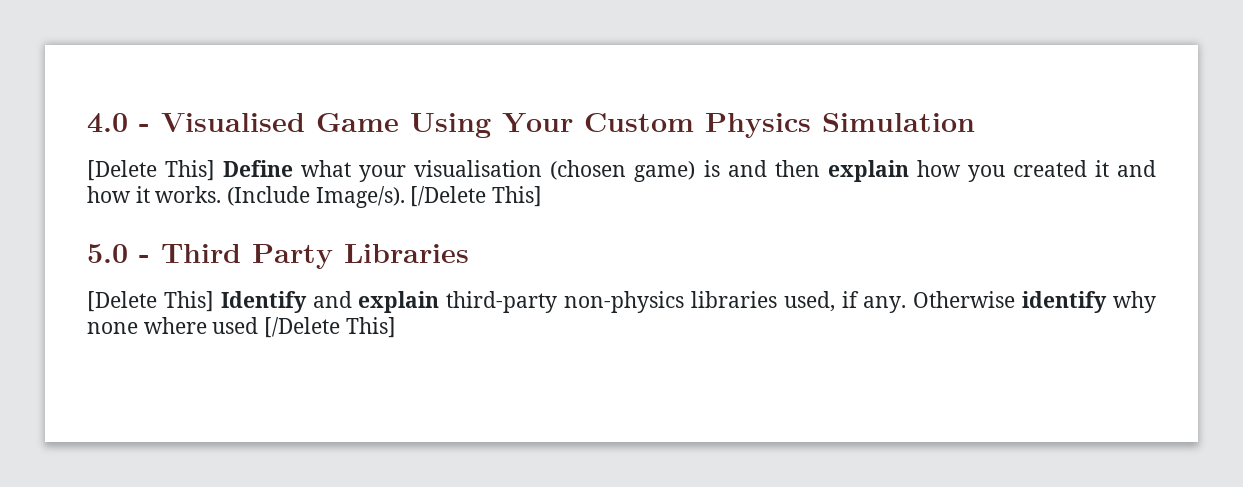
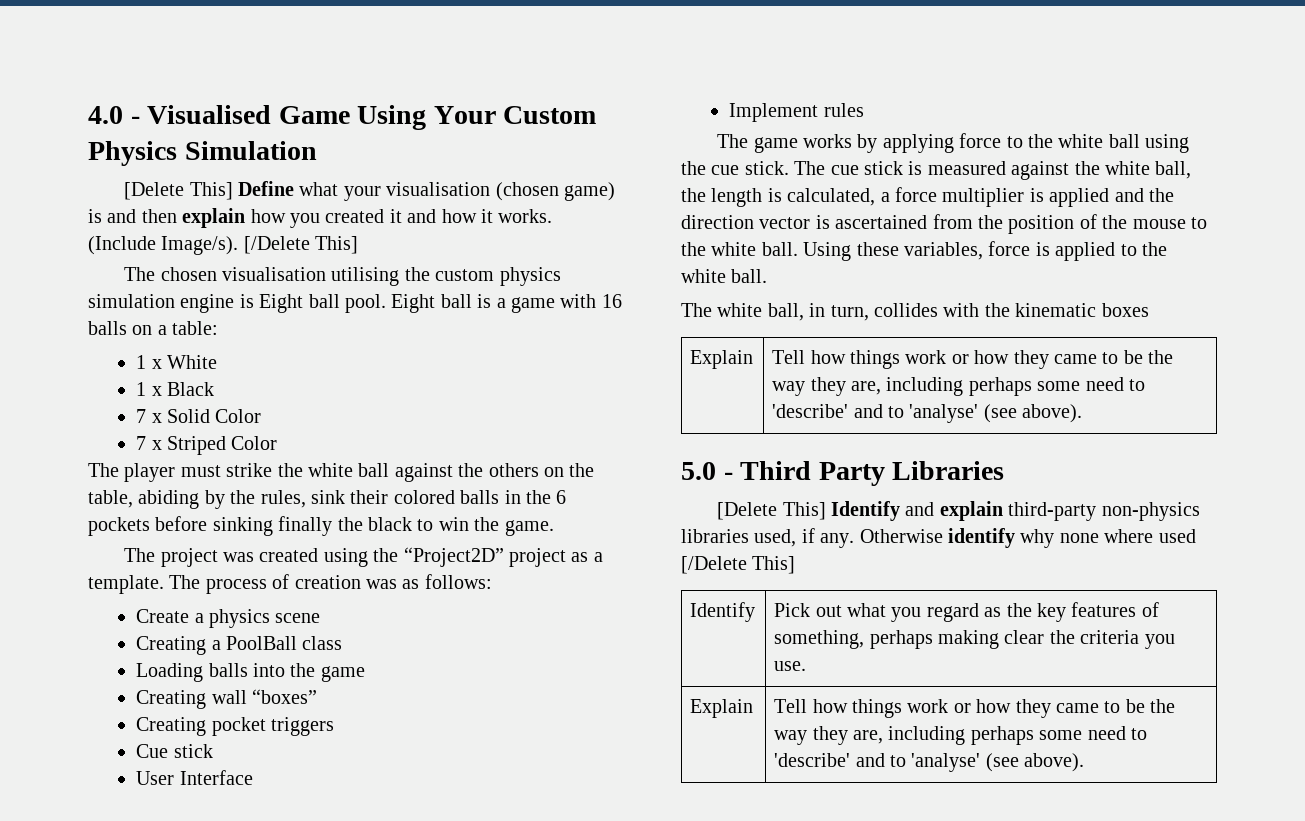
(543, 196) none -> [124,267,561,286] [88,294,622,313] [88,321,219,335] [136,355,218,369] [136,382,215,396] [136,409,262,423] [136,436,278,455] [88,463,595,482] [88,490,567,509] [88,516,554,536] [124,547,603,567] [88,574,492,594] [136,609,321,628] [136,636,343,655] [136,663,365,682] [136,689,318,709] [136,717,335,736] [136,744,213,758] [136,770,253,785] [729,103,864,122] [717,133,1190,153] [681,161,1192,180] [681,187,1174,207] [681,214,1207,234] [681,241,1167,261] [681,269,768,283] [681,303,1149,321] [690,350,754,369] [772,350,1174,369] [772,377,1146,396] [772,404,1083,423] // The chosen visualisation utilising the custom physics simulation engine is Eight ball pool. Eight ball is a game with 16 balls on a table: // 1 x White // 1 x Black // 7 x Solid Color // 7 x Striped Color // The player must strike the white ball against the others on the table, abiding by the rules, sink their colored balls in the 6 pockets before sinking finally the black to win the game. // The project was created using the “Project2D” project as a template. The process of creation was as follows: // Create a physics scene // Creating a PoolBall class // Loading balls into the game // Creating wall “boxes” // Creating pocket triggers // Cue stick // User Interface // Implement rules // The game works by applying force to the white ball using the cue stick. The cue stick is measured against the white ball, the length is calculated, a force multiplier is applied and the direction vector is ascertained from the position of the mouse to the white ball. Using these variables, force is applied to the white ball. // The white ball, in turn, collides with the kinematic boxes // Explain | Tell how things work or how they came to be the way they are, including perhaps some need to 'describe' and to 'analyse' (see above).
(396, 327) none -> [690,602,756,622] [774,602,1159,622] [774,630,1175,649] [774,661,807,671] [690,699,754,718] [774,699,1176,718] [774,726,1148,745] [774,753,1085,772] // Identify | Pick out what you regard as the key features of something, perhaps making clear the criteria you use. // Explain | Tell how things work or how they came to be the way they are, including perhaps some need to 'describe' and to 'analyse' (see above).

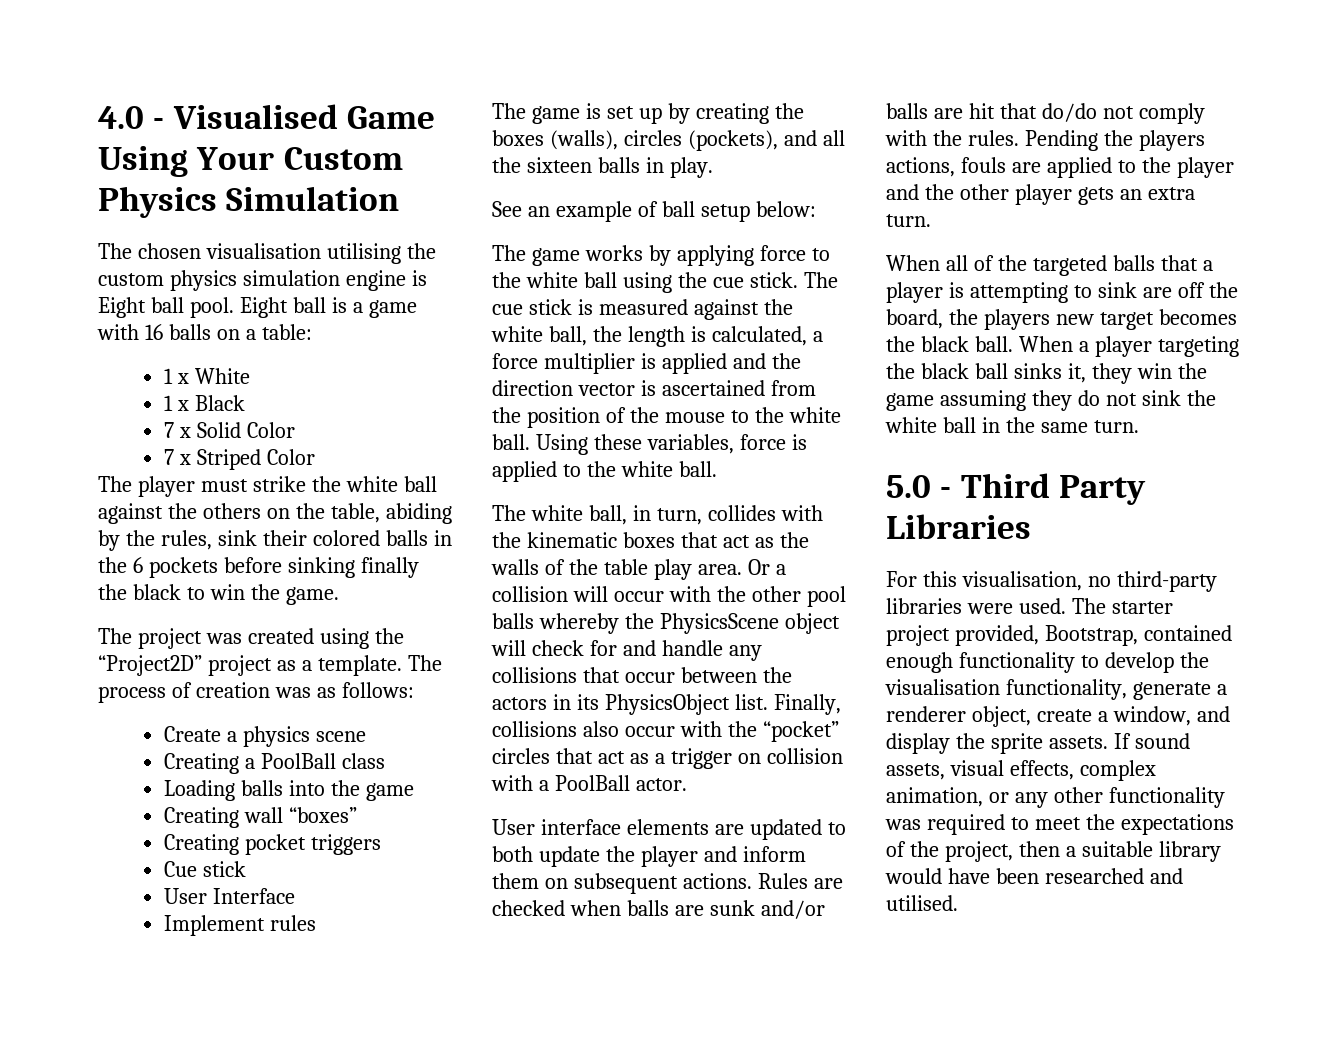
[124,181,616,201] [88,208,553,228] [88,236,359,255] // [Delete This] Define what your visualisation (chosen game) is and then explain how you created it and how it works. (Include Image/s). [/Delete This] -> (400, 198) none
(864, 110) none -> [492,103,804,124] [492,130,845,151] [492,157,713,178] [492,201,816,222] // The game is set up by creating the boxes (walls), circles (pockets), and all the sixteen balls in play. // See an example of ball setup below:
[690,350,754,369] [772,350,1174,369] [772,377,1146,396] [772,404,1083,423] // Explain | Tell how things work or how they came to be the way they are, including perhaps some need to 'describe' and to 'analyse' (see above). -> [680,532,809,548] [491,559,786,580] [492,586,846,607] [492,613,840,634] [491,640,762,661] [492,667,792,683] [492,694,841,715] [492,721,839,742] [492,748,843,769] [491,775,687,791] [492,819,846,840] [492,846,806,867] [492,873,843,894] [492,900,825,919] [886,103,1205,124] [885,130,1205,151] [886,157,1234,178] [886,184,1195,205] [886,214,931,227] [886,255,1213,276] [886,282,1238,303] [886,309,1237,330] [886,336,1239,357] [886,363,1207,384] [886,390,1216,411] [885,417,1139,433] that act as the walls of the table play area. Or a collision will occur with the other pool balls whereby the PhysicsScene object will check for and handle any collisions that occur between the actors in its PhysicsObject list. Finally, collisions also occur with the “pocket” circles that act as a trigger on collision with a PoolBall actor. // User interface elements are updated to both update the player and inform them on subsequent actions. Rules are checked when balls are sunk and/or balls are hit that do/do not comply with the rules. Pending the players actions, fouls are applied to the player and the other player gets an extra turn. // When all of the targeted balls that a player is attempting to sink are off the board, the players new target becomes the black ball. When a player targeting the black ball sinks it, they win the game assuming they do not sink the white ball in the same turn.
[717,501,1200,521] [681,528,1196,548] [681,556,796,574] [690,602,756,622] [774,602,1159,622] [774,630,1175,649] [774,661,807,671] [690,699,754,718] [774,699,1176,718] [774,726,1148,745] [774,753,1085,772] [Delete This] Identify and explain third-party non-physics libraries used, if any. Otherwise identify why none where used [/Delete This] // Identify | Pick out what you regard as the key features of something, perhaps making clear the criteria you use. // Explain | Tell how things work or how they came to be the way they are, including perhaps some need to 'describe' and to 'analyse' (see above). -> [886,571,1217,592] [886,598,1173,614] [886,625,1232,646] [886,652,1209,673] [885,679,1227,700] [886,706,1230,727] [886,733,1190,754] [886,760,1156,781] [886,787,1225,808] [885,814,1234,835] [886,841,1221,862] [885,868,1183,884] [886,895,958,911] For this visualisation, no third-party libraries were used. The starter project provided, Bootstrap, contained enough functionality to develop the visualisation functionality, generate a renderer object, create a window, and display the sprite assets. If sound assets, visual effects, complex animation, or any other functionality was required to meet the expectations of the project, then a suitable library would have been researched and utilised.

